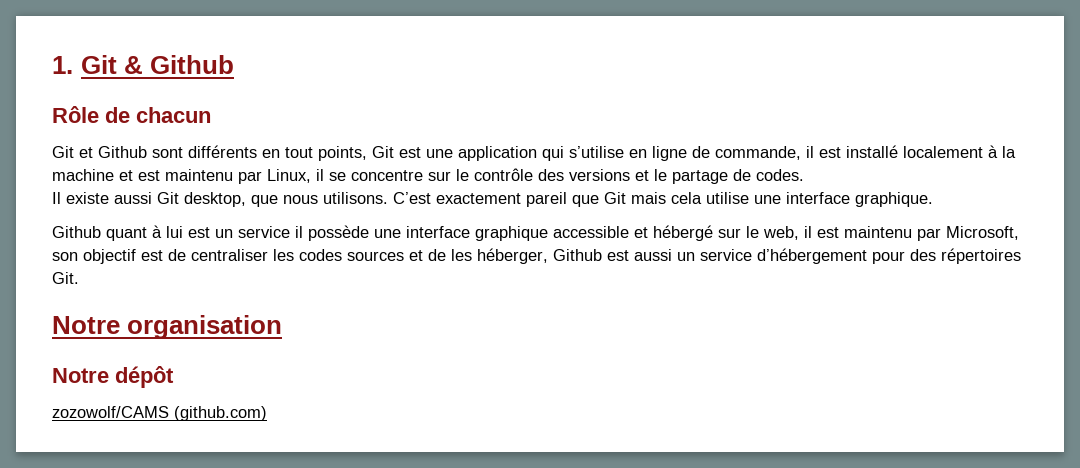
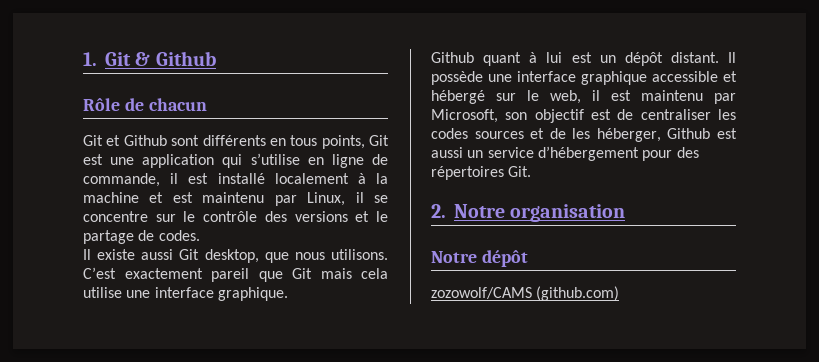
[285,147,313,158] tout -> [290,135,318,146] tous
[238,226,303,238] service il -> [624,52,736,66] dépôt distant. Il
(79, 278) none -> [431,204,446,218] 2.

